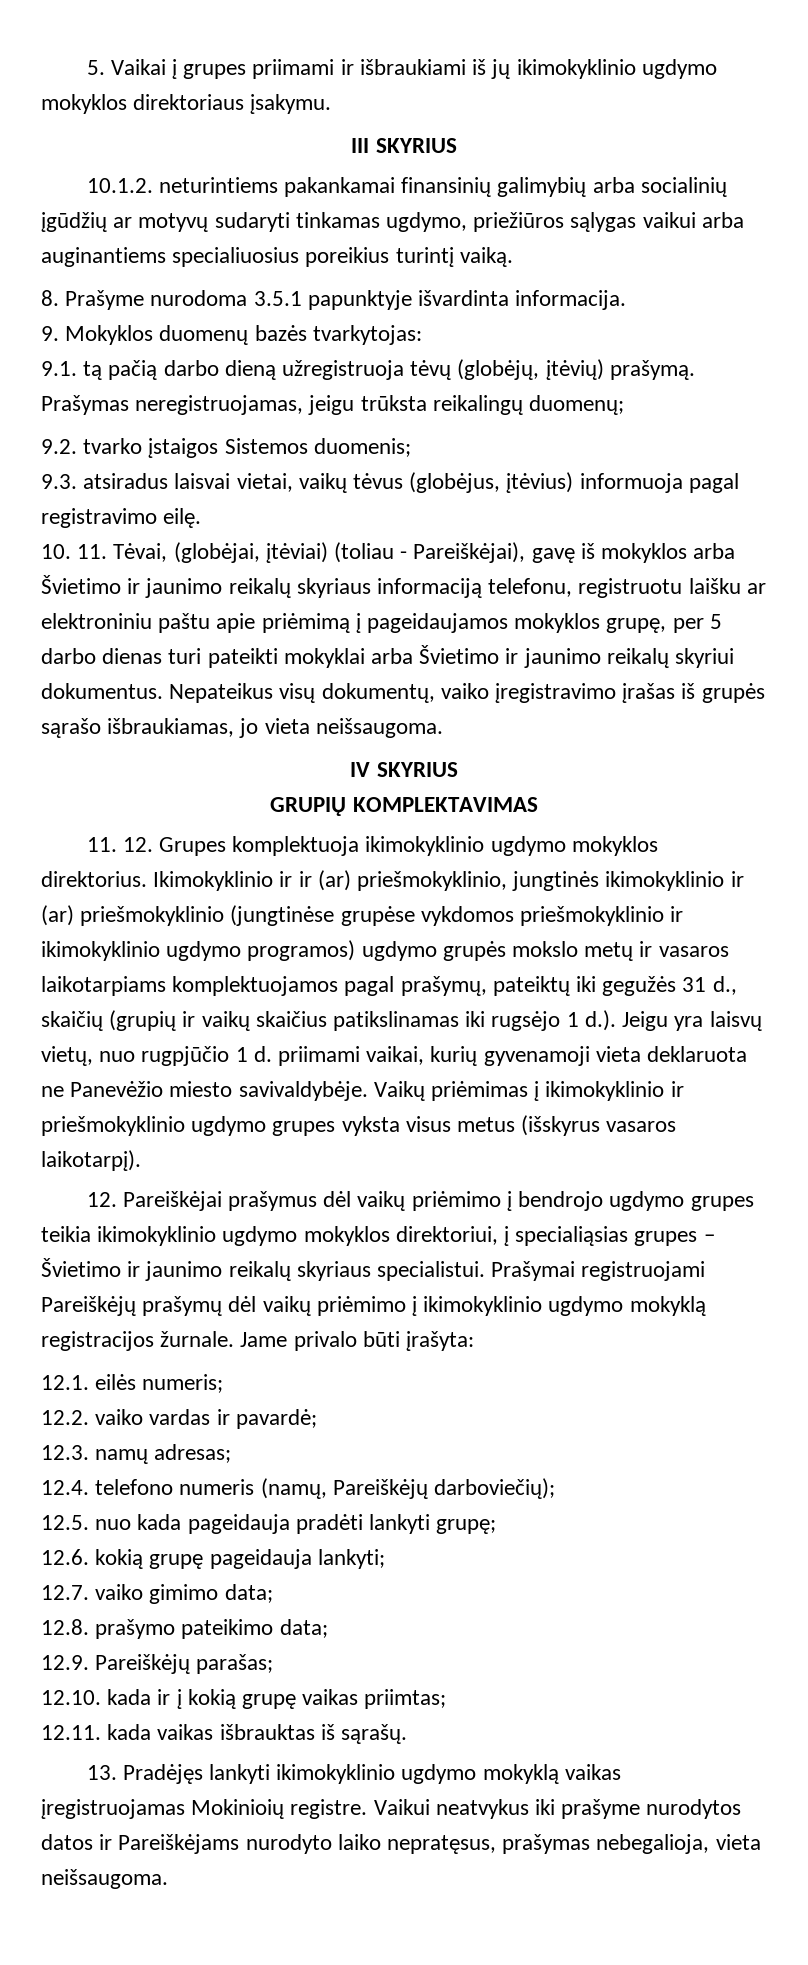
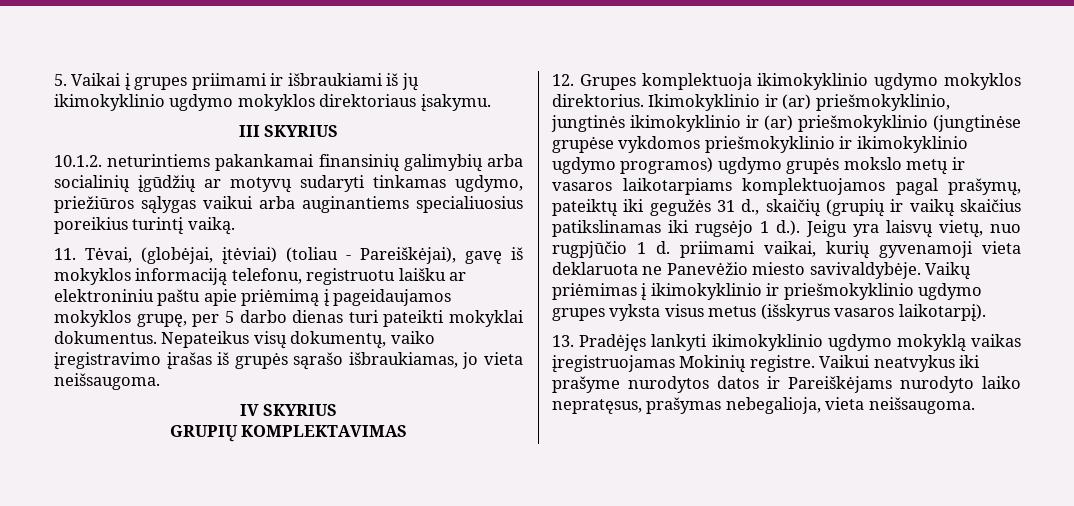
[41,290,627,310] [41,325,422,345] [41,359,695,380] [41,395,625,415] [41,438,411,458] [41,472,739,493] [41,508,202,528] [41,544,71,559] 8. Prašyme nurodoma 3.5.1 papunktyje išvardinta informacija. // 9. Mokyklos duomenų bazės tvarkytojas: // 9.1. tą pačią darbo dieną užregistruoja tėvų (globėjų, įtėvių) prašymą. Prašymas neregistruojamas, jeigu trūksta reikalingų duomenų; // 9.2. tvarko įstaigos Sistemos duomenis; // 9.3. atsiradus laisvai vietai, vaikų tėvus (globėjus, įtėvius) informuoja pagal registravimo eilę. // 10. -> (235, 226) none
[693,543,736,559] [41,575,371,598] arba Švietimo ir jaunimo reikalų skyriaus -> (131, 276) none
[371,645,735,668] arba Švietimo ir jaunimo reikalų skyriui -> (524, 318) none
[86,837,117,852] 11. -> (408, 431) none
[298,871,312,887] ir -> (778, 100) none
[86,1191,754,1211] [41,1226,715,1246] [41,1258,706,1281] [41,1296,706,1316] [41,1331,475,1351] [41,1374,224,1393] [41,1409,317,1429] [41,1444,232,1464] [41,1478,556,1499] [41,1514,497,1534] [41,1549,385,1569] [41,1584,273,1604] [41,1619,328,1639] [41,1654,274,1674] [41,1689,447,1709] [41,1724,408,1744] // 12. Pareiškėjai prašymus dėl vaikų priėmimo į bendrojo ugdymo grupes teikia ikimokyklinio ugdymo mokyklos direktoriui, į specialiąsias grupes – Švietimo ir jaunimo reikalų skyriaus specialistui. Prašymai registruojami Pareiškėjų prašymų dėl vaikų priėmimo į ikimokyklinio ugdymo mokyklą registracijos žurnale. Jame privalo būti įrašyta: // 12.1. eilės numeris; // 12.2. vaiko vardas ir pavardė; // 12.3. namų adresas; // 12.4. telefono numeris (namų, Pareiškėjų darboviečių); // 12.5. nuo kada pageidauja pradėti lankyti grupę; // 12.6. kokią grupę pageidauja lankyti; // 12.7. vaiko gimimo data; // 12.8. prašymo pateikimo data; // 12.9. Pareiškėjų parašas; // 12.10. kada ir į kokią grupę vaikas priimtas; // 12.11. kada vaikas išbrauktas iš sąrašų. -> (986, 313) none
[191,1799,285,1819] Mokinioių -> [679,355,747,373] Mokinių

